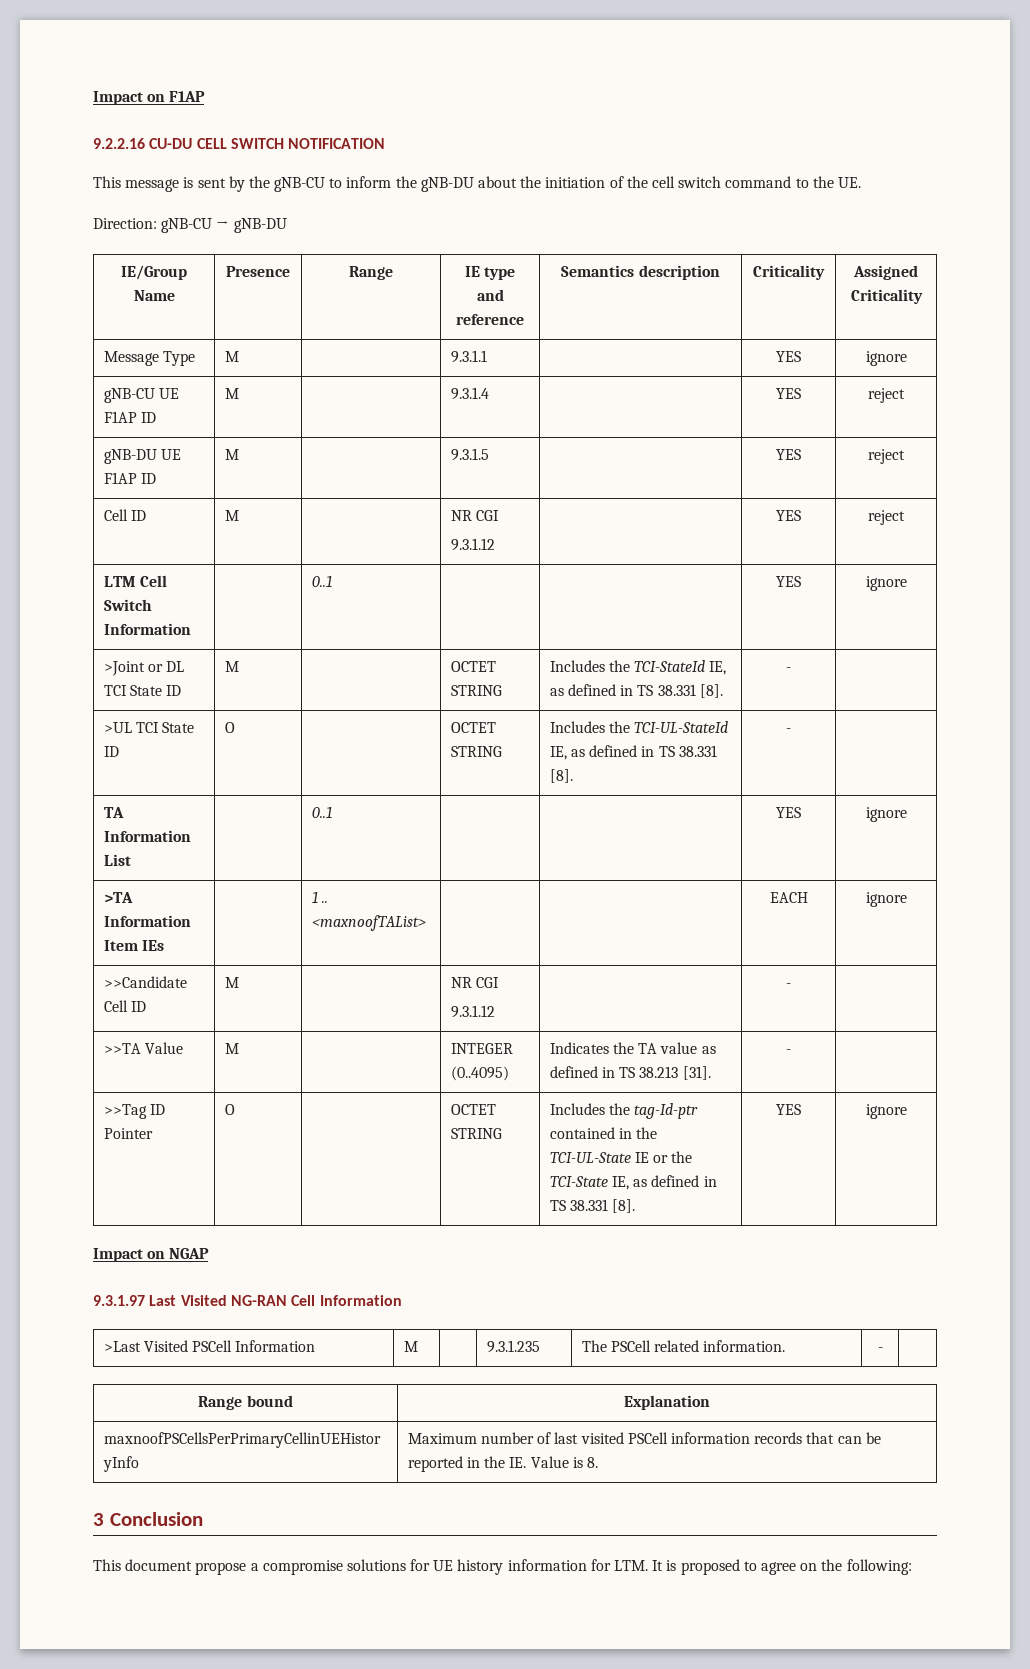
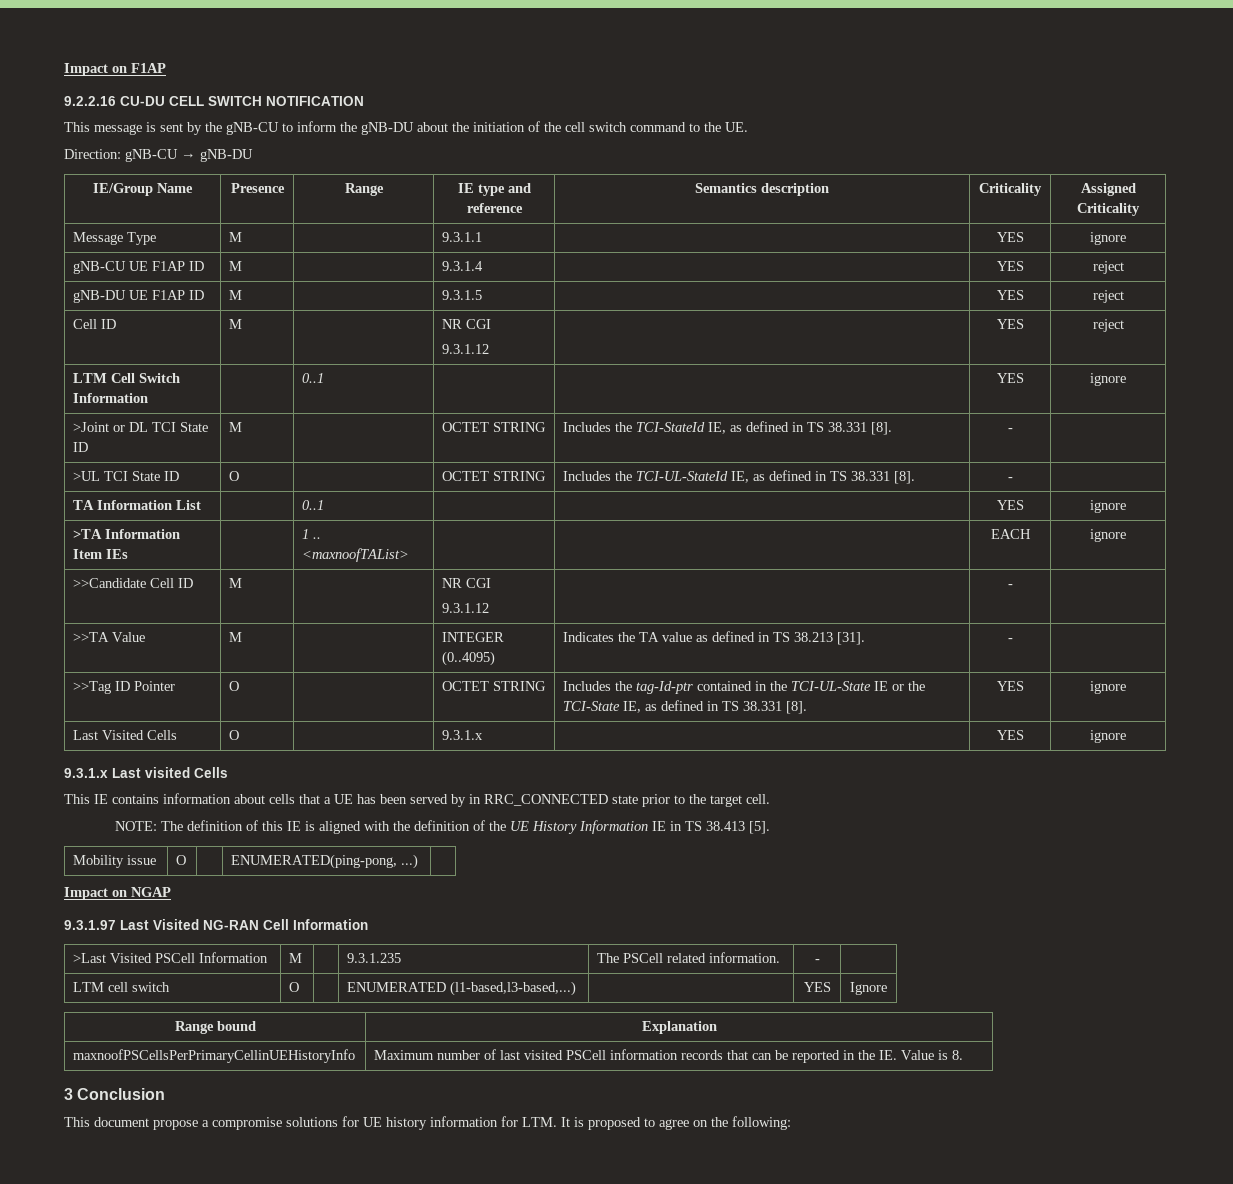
(907, 1111) none -> [73,730,178,740] [229,730,240,740] [442,730,484,740] [996,730,1024,740] [1090,730,1126,743] [64,767,228,778] [64,793,770,807] [114,820,770,834] [73,855,157,868] [176,855,187,865] [231,854,419,869] // Last Visited Cells | O | | 9.3.1.x | | YES | ignore // 9.3.1.x Last visited Cells // This IE contains information about cells that a UE has been served by in RRC_CONNECTED state prior to the target cell. // NOTE: The definition of this IE is aligned with the definition of the UE History Information IE in TS 38.413 [5]. // Mobility issue | O | | ENUMERATED(ping-pong, ...) |
(883, 1349) none -> [73,982,171,992] [289,982,300,992] [347,981,577,996] [803,982,831,992] [850,982,887,995] // LTM cell switch | O | | ENUMERATED (l1-based,l3-based,...) | | YES | Ignore

